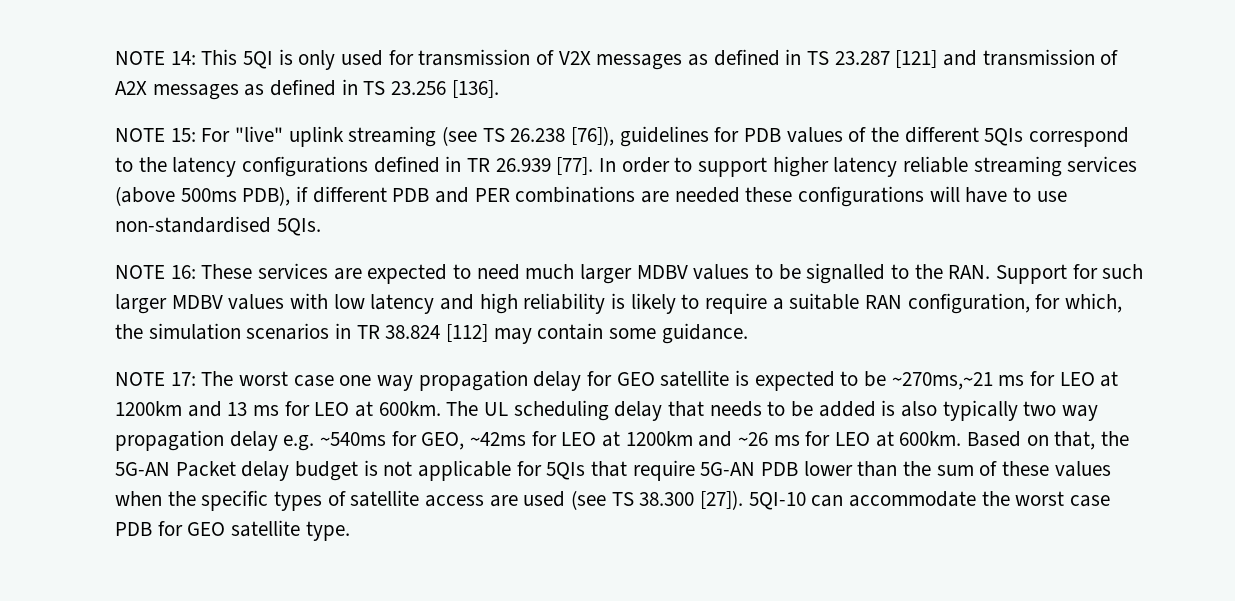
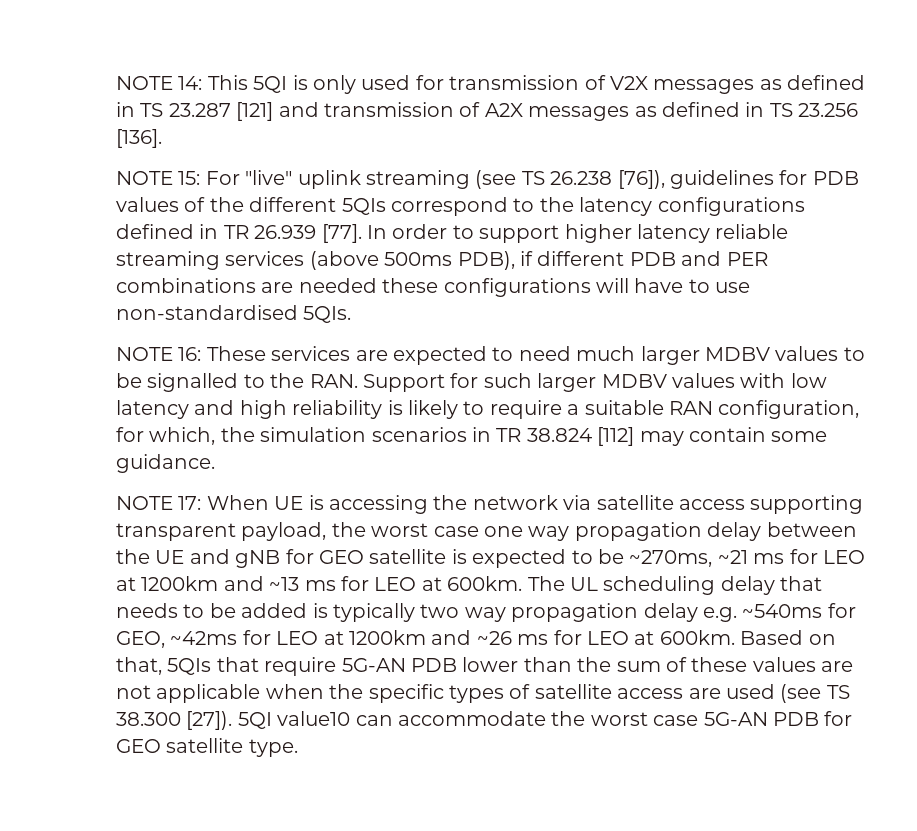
[201,371,234,386] The -> [206,495,864,514] [115,522,366,541] When UE is accessing the network via satellite access supporting transparent payload, the
(582, 381) none -> [766,522,857,537] [115,549,281,568] between the UE and gNB
[891,372,993,390] ~270ms,~21 -> [629,550,748,567] ~270ms, ~21
[227,402,248,416] 13 -> [269,577,300,591] ~13
[900,401,937,417] also -> (328, 610) none
[1100,431,1129,446] [114,460,542,481] the 5G-AN Packet delay budget is not applicable for -> (162, 666) none
(1111, 469) none -> [821,661,854,672] [115,684,261,703] are not applicable
[748,492,806,510] 5QI-10 -> [237,711,351,729] 5QI value10
(1110, 501) none -> [703,712,768,726] 5G-AN

